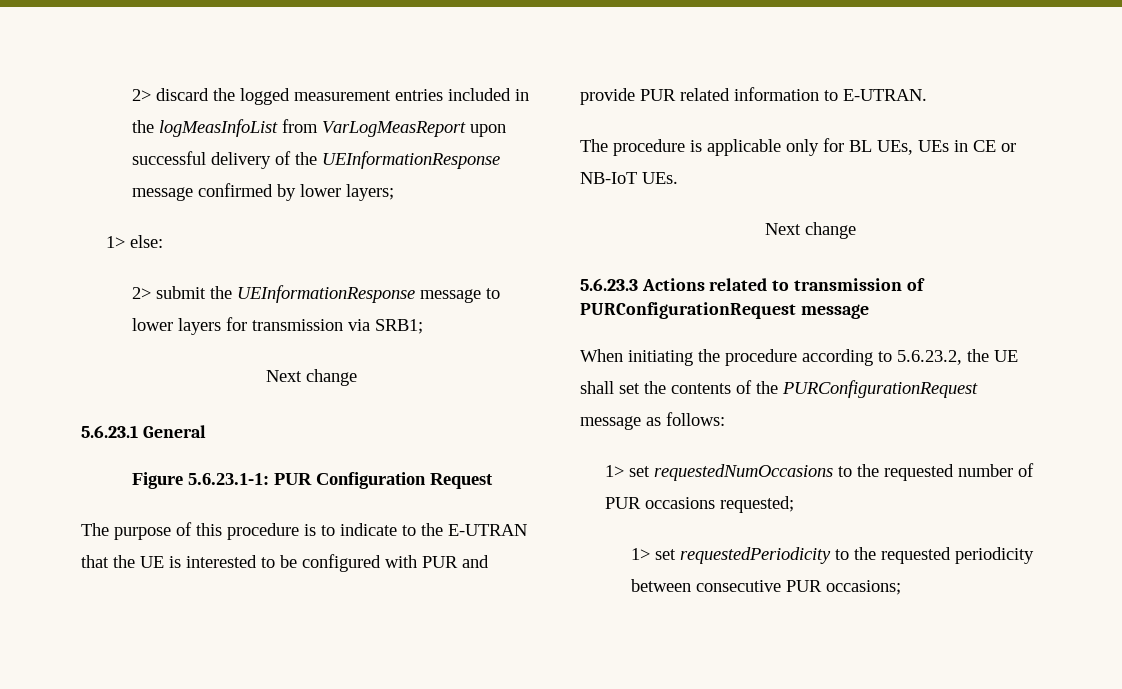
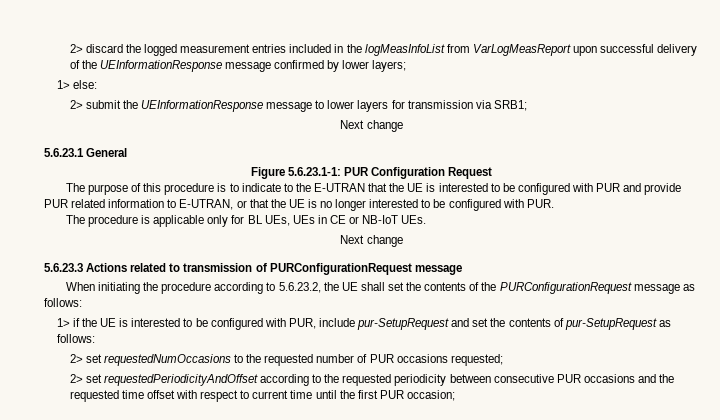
[843,89,927,101] E-UTRAN. -> [179,199,554,211] E-UTRAN, or that the UE is no longer interested to be configured with PUR.
(625, 471) none -> [72,318,671,330] [56,334,95,343] [69,354,83,363] if the UE is interested to be configured with PUR, include pur-SetupRequest and set the contents of pur-SetupRequest as follows: // 2>
[630,547,831,564] 1> set requestedPeriodicity -> [69,374,309,386] 2> set requestedPeriodicityAndOffset according
[825,580,901,595] occasions; -> [583,374,675,383] [69,390,455,402] occasions and the requested time offset with respect to current time until the first PUR occasion;

